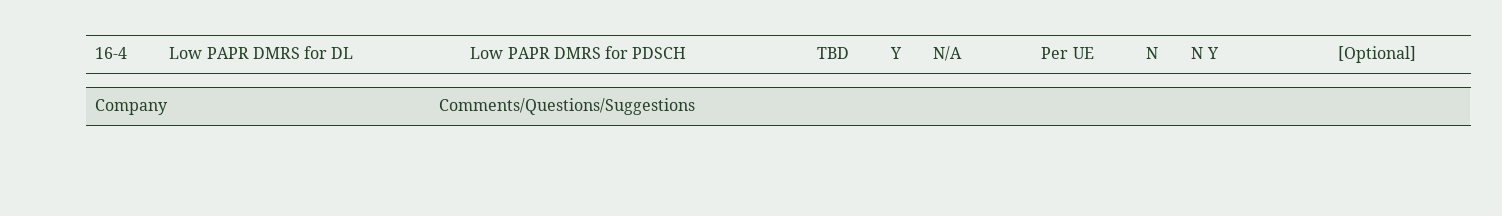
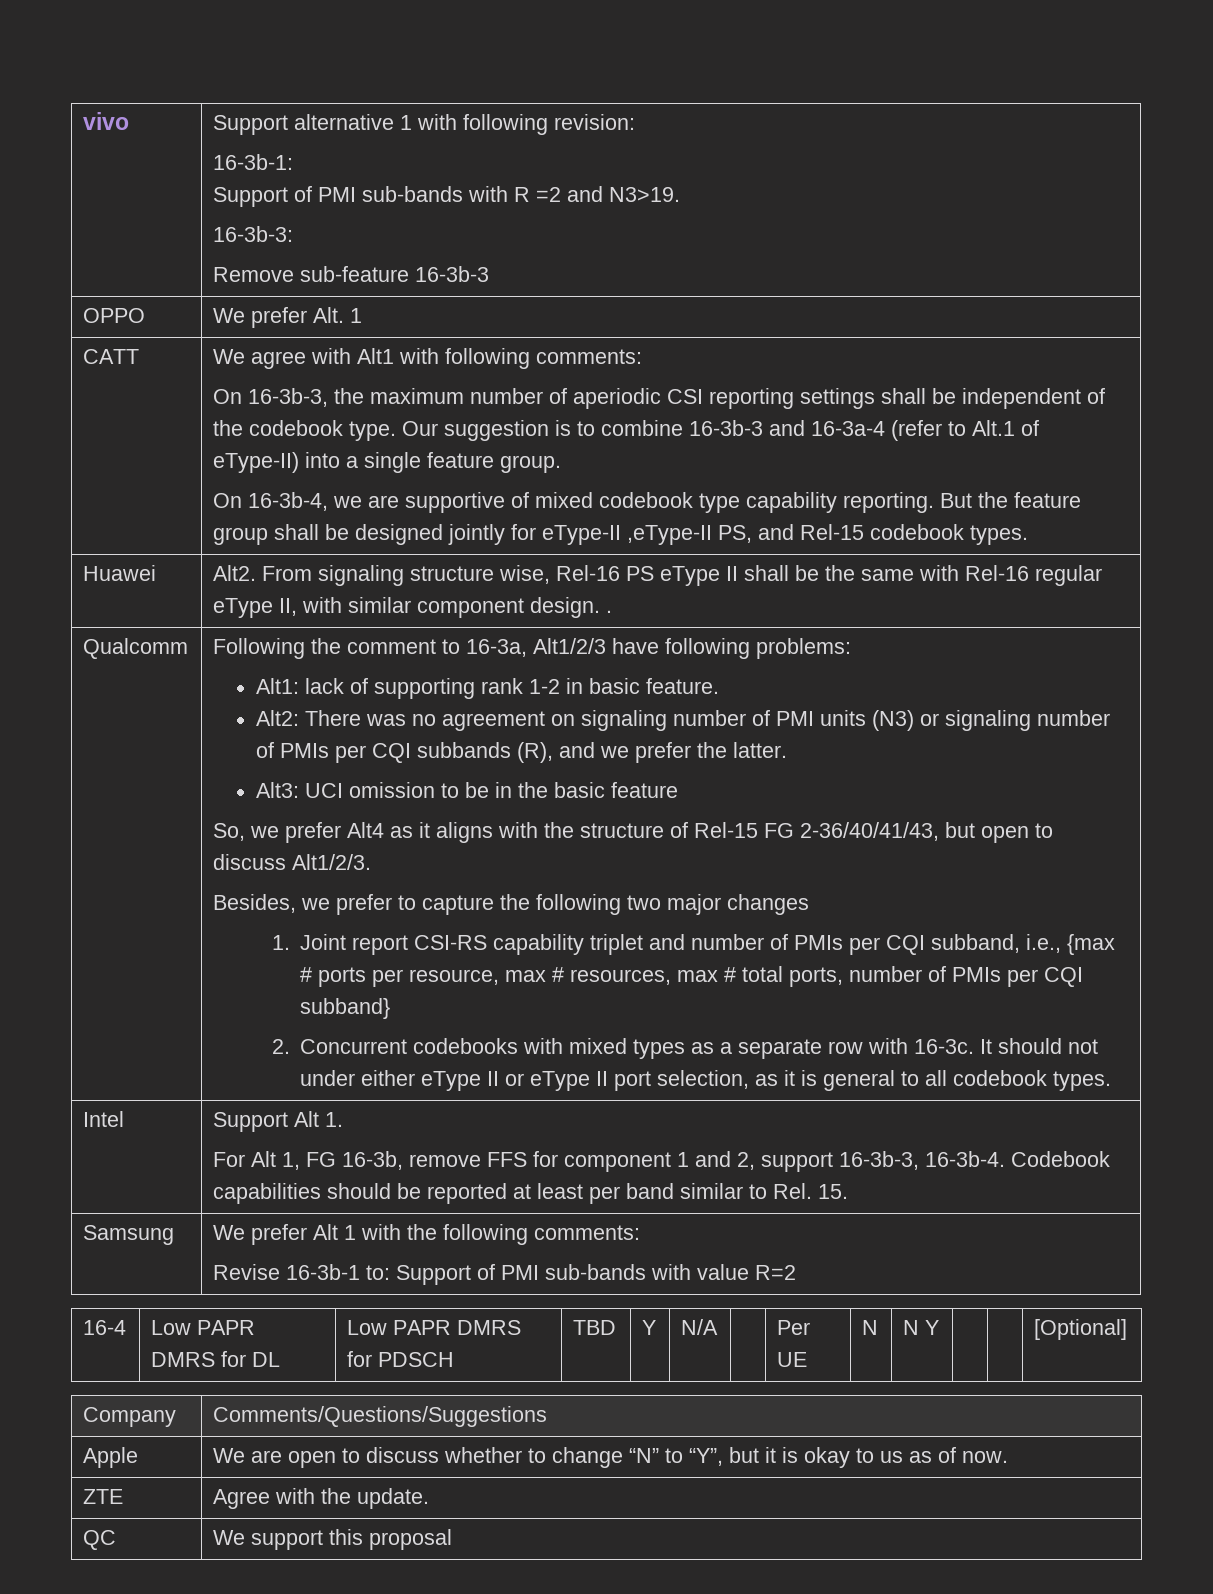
(95, 53) none -> [83,112,130,130] [213,114,636,135] [213,154,294,170] [213,186,681,207] [213,226,294,242] [213,266,490,282] [83,308,146,323] [213,307,363,328] [83,349,140,364] [213,348,643,369] [213,388,1106,409] [213,420,1040,441] [213,452,562,473] [213,492,1082,513] [213,524,1029,545] [83,565,157,581] [213,565,1103,586] [213,597,613,618] [83,638,189,659] [213,638,852,659] [256,678,720,699] [256,710,1111,731] [256,742,788,763] [256,782,679,798] [213,822,1054,843] [213,854,372,870] [213,894,810,915] [271,934,1116,955] [300,966,1084,987] [300,998,391,1019] [271,1038,1099,1059] [300,1070,1112,1091] [83,1111,125,1127] [213,1111,344,1132] [213,1151,1111,1172] [213,1183,849,1204] [83,1225,175,1245] [213,1224,641,1245] [213,1264,797,1285] vivo | Support alternative 1 with following revision: // 16-3b-1: // Support of PMI sub-bands with R =2 and N3>19. // 16-3b-3: // Remove sub-feature 16-3b-3 // OPPO | We prefer Alt. 1 // CATT | We agree with Alt1 with following comments: // On 16-3b-3, the maximum number of aperiodic CSI reporting settings shall be independent of the codebook type. Our suggestion is to combine 16-3b-3 and 16-3a-4 (refer to Alt.1 of eType-II) into a single feature group. // On 16-3b-4, we are supportive of mixed codebook type capability reporting. But the feature group shall be designed jointly for eType-II ,eType-II PS, and Rel-15 codebook types. // Huawei | Alt2. From signaling structure wise, Rel-16 PS eType II shall be the same with Rel-16 regular eType II, with similar component design. . // Qualcomm | Following the comment to 16-3a, Alt1/2/3 have following problems: // Alt1: lack of supporting rank 1-2 in basic feature. // Alt2: There was no agreement on signaling number of PMI units (N3) or signaling number of PMIs per CQI subbands (R), and we prefer the latter. // Alt3: UCI omission to be in the basic feature // So, we prefer Alt4 as it aligns with the structure of Rel-15 FG 2-36/40/41/43, but open to discuss Alt1/2/3. // Besides, we prefer to capture the following two major changes // 1. Joint report CSI-RS capability triplet and number of PMIs per CQI subband, i.e., {max # ports per resource, max # resources, max # total ports, number of PMIs per CQI subband} // 2. Concurrent codebooks with mixed types as a separate row with 16-3c. It should not under either eType II or eType II port selection, as it is general to all codebook types. // Intel | Support Alt 1. // For Alt 1, FG 16-3b, remove FFS for component 1 and 2, support 16-3b-3, 16-3b-4. Codebook capabilities should be reported at least per band similar to Rel. 15. // Samsung | We prefer Alt 1 with the following comments: // Revise 16-3b-1 to: Support of PMI sub-bands with value R=2 //
(696, 106) none -> [83,1447,139,1468] [213,1447,1009,1468] [83,1489,124,1504] [213,1488,430,1509] [83,1530,117,1550] [213,1529,453,1550] // Apple | We are open to discuss whether to change “N” to “Y”, but it is okay to us as of now. // ZTE | Agree with the update. // QC | We support this proposal

